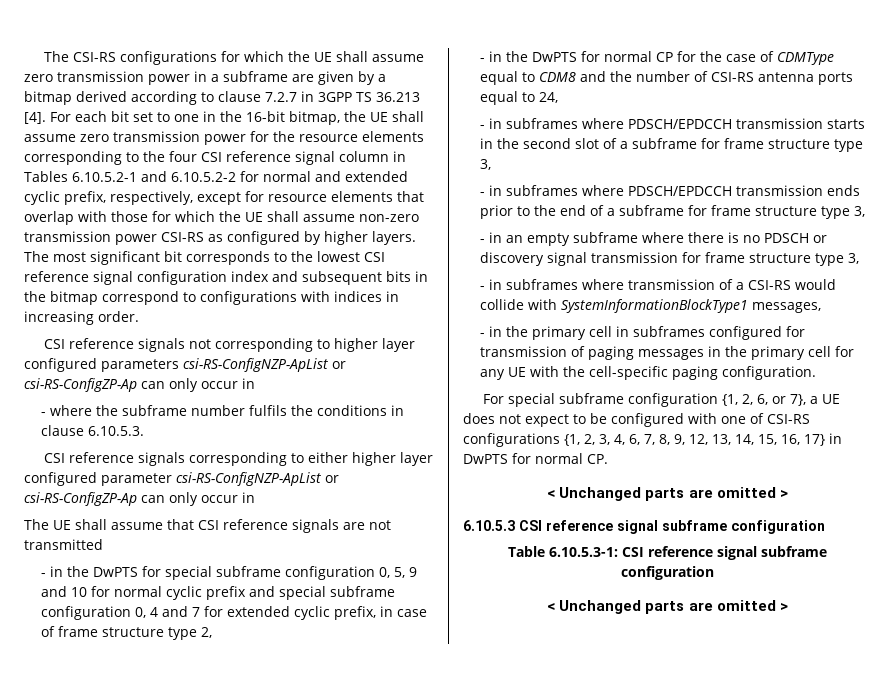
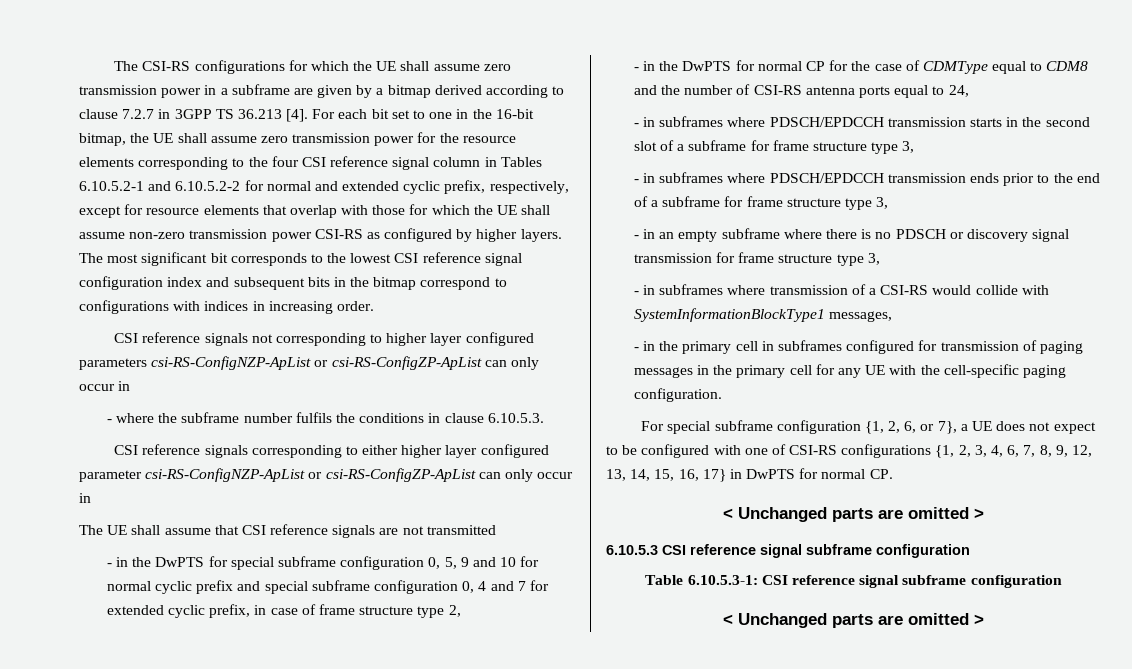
[24,378,137,392] csi-RS-ConfigZP-Ap -> [331,356,482,370] csi-RS-ConfigZP-ApList
[24,492,137,506] csi-RS-ConfigZP-Ap -> [325,468,476,482] csi-RS-ConfigZP-ApList

